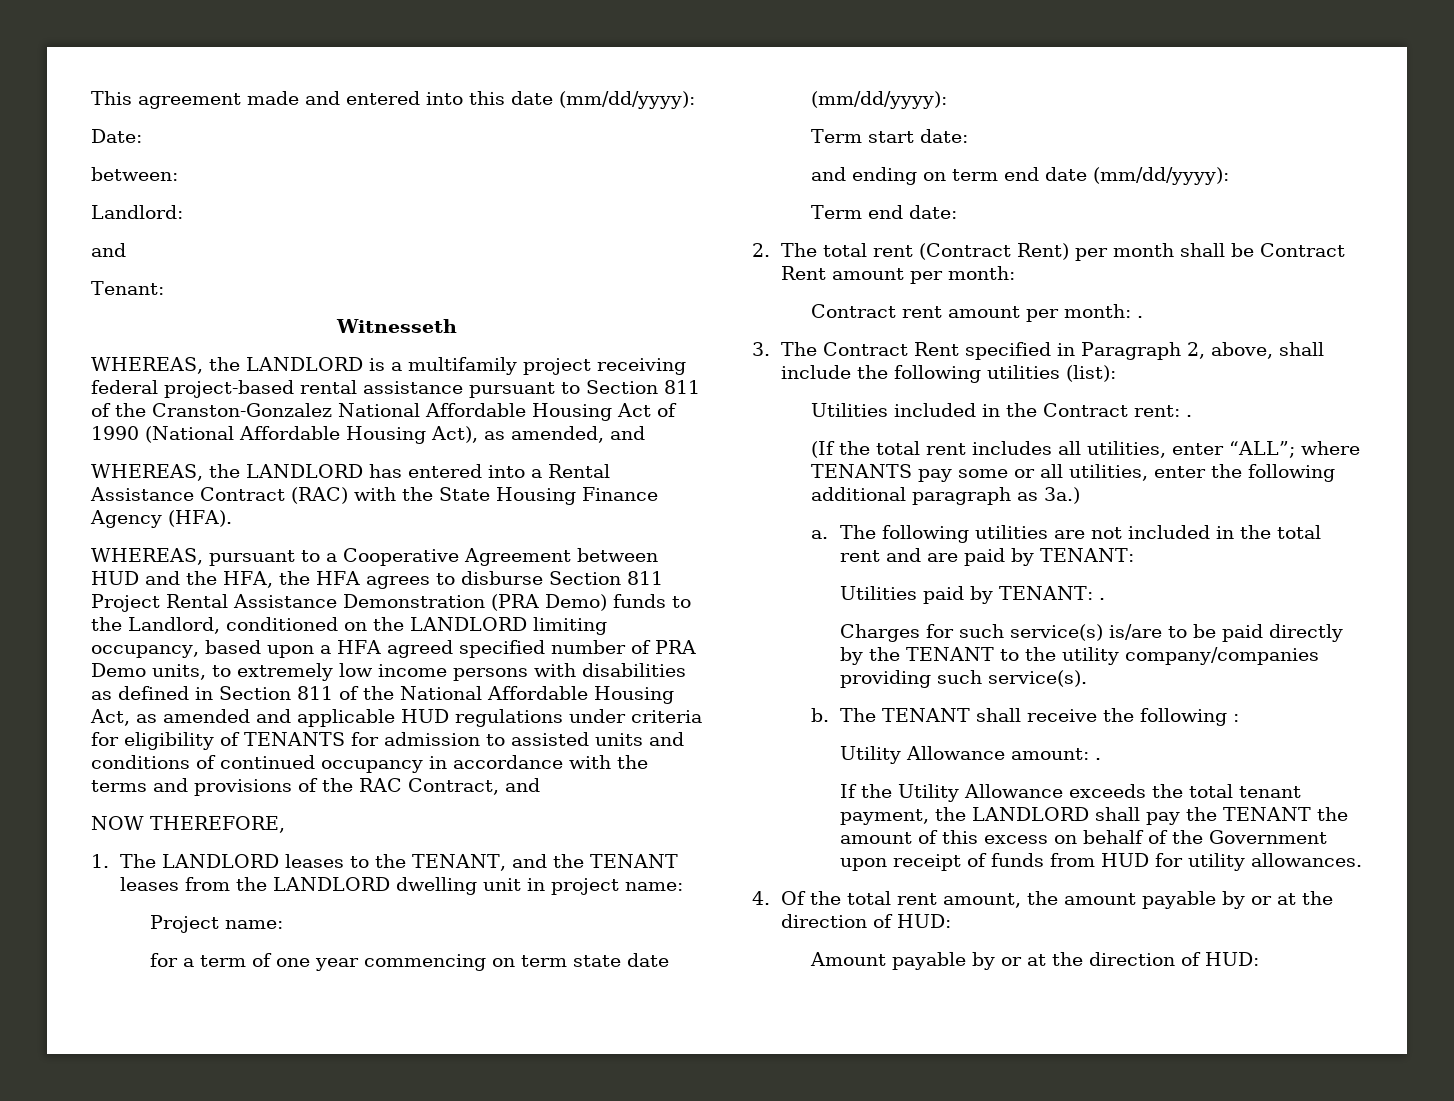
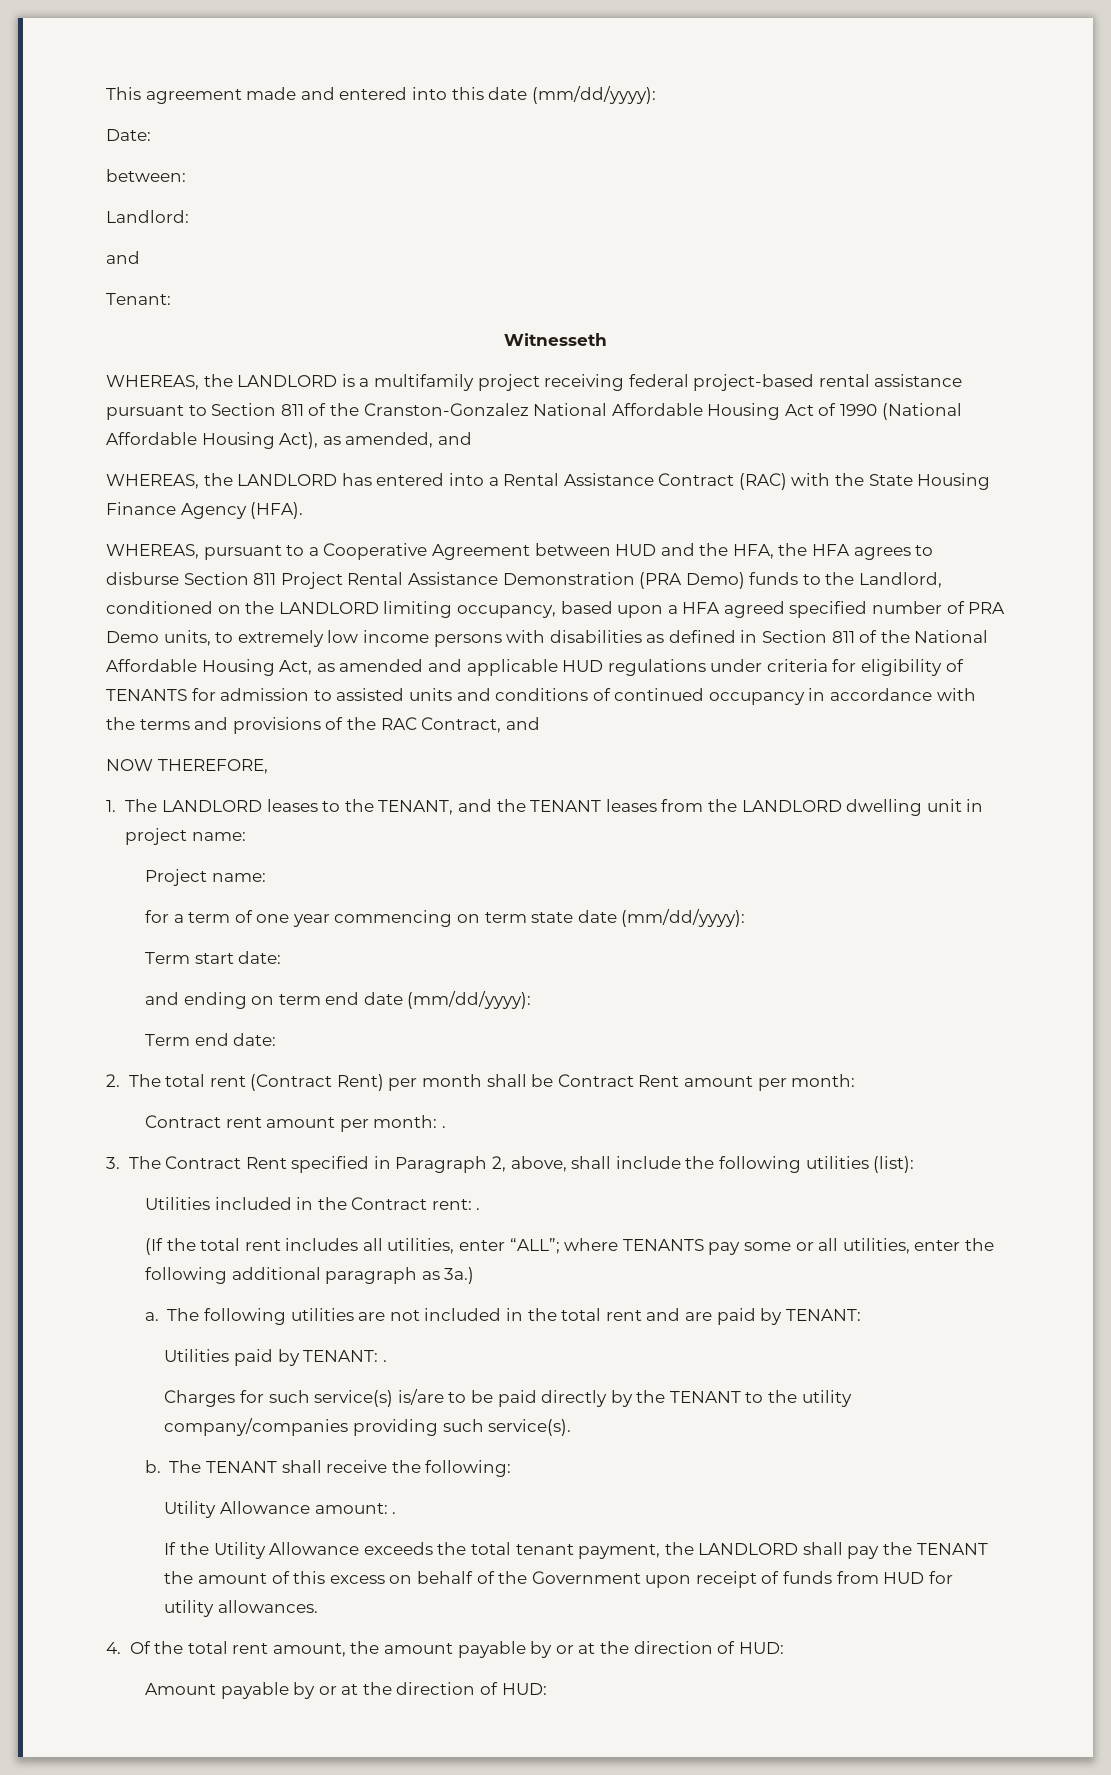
[1140,708,1240,726] following : -> [425,1460,512,1477] following:

